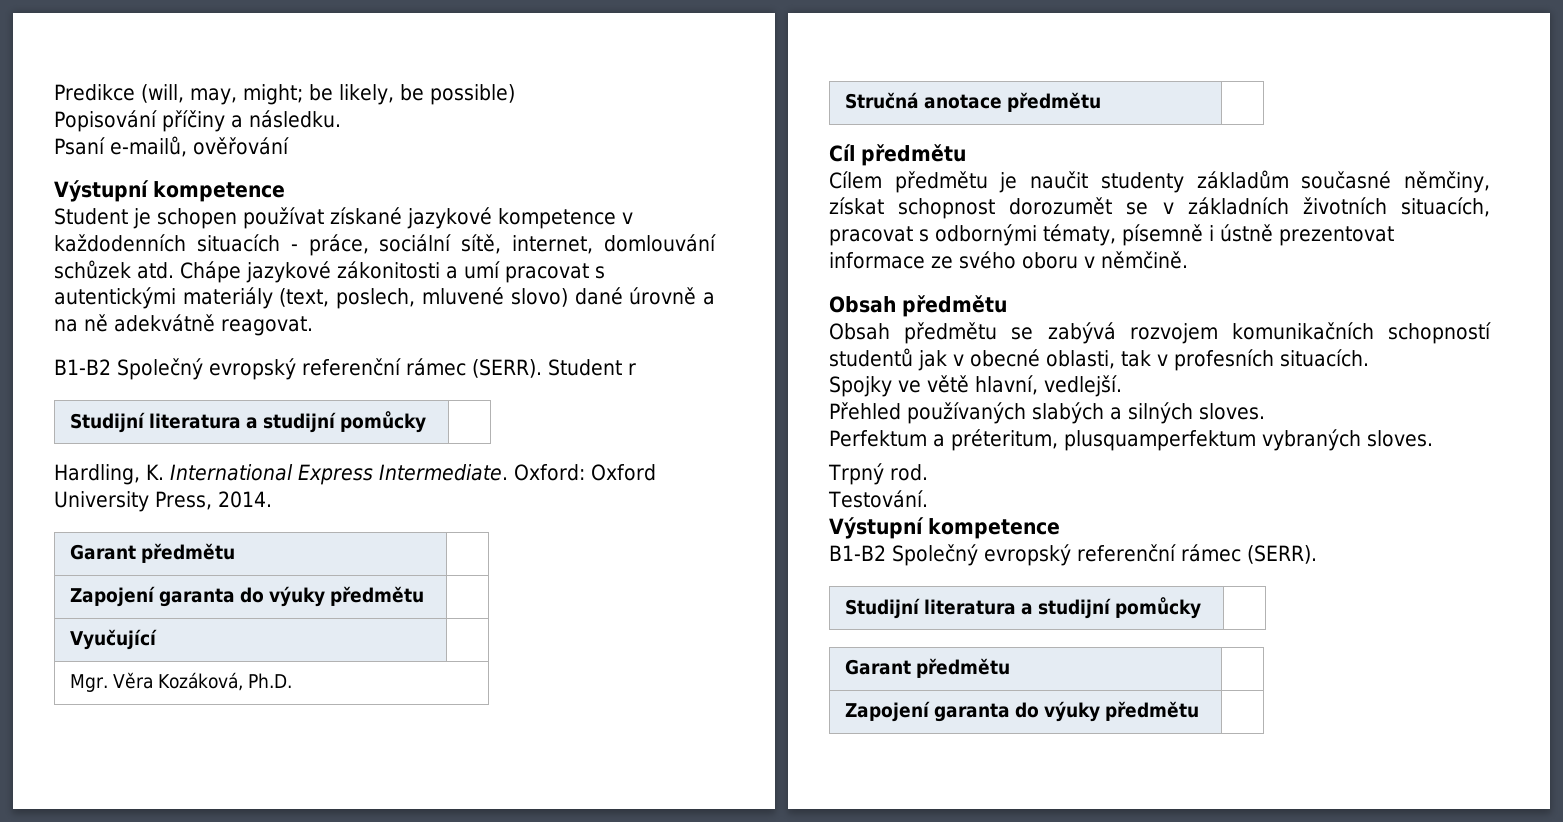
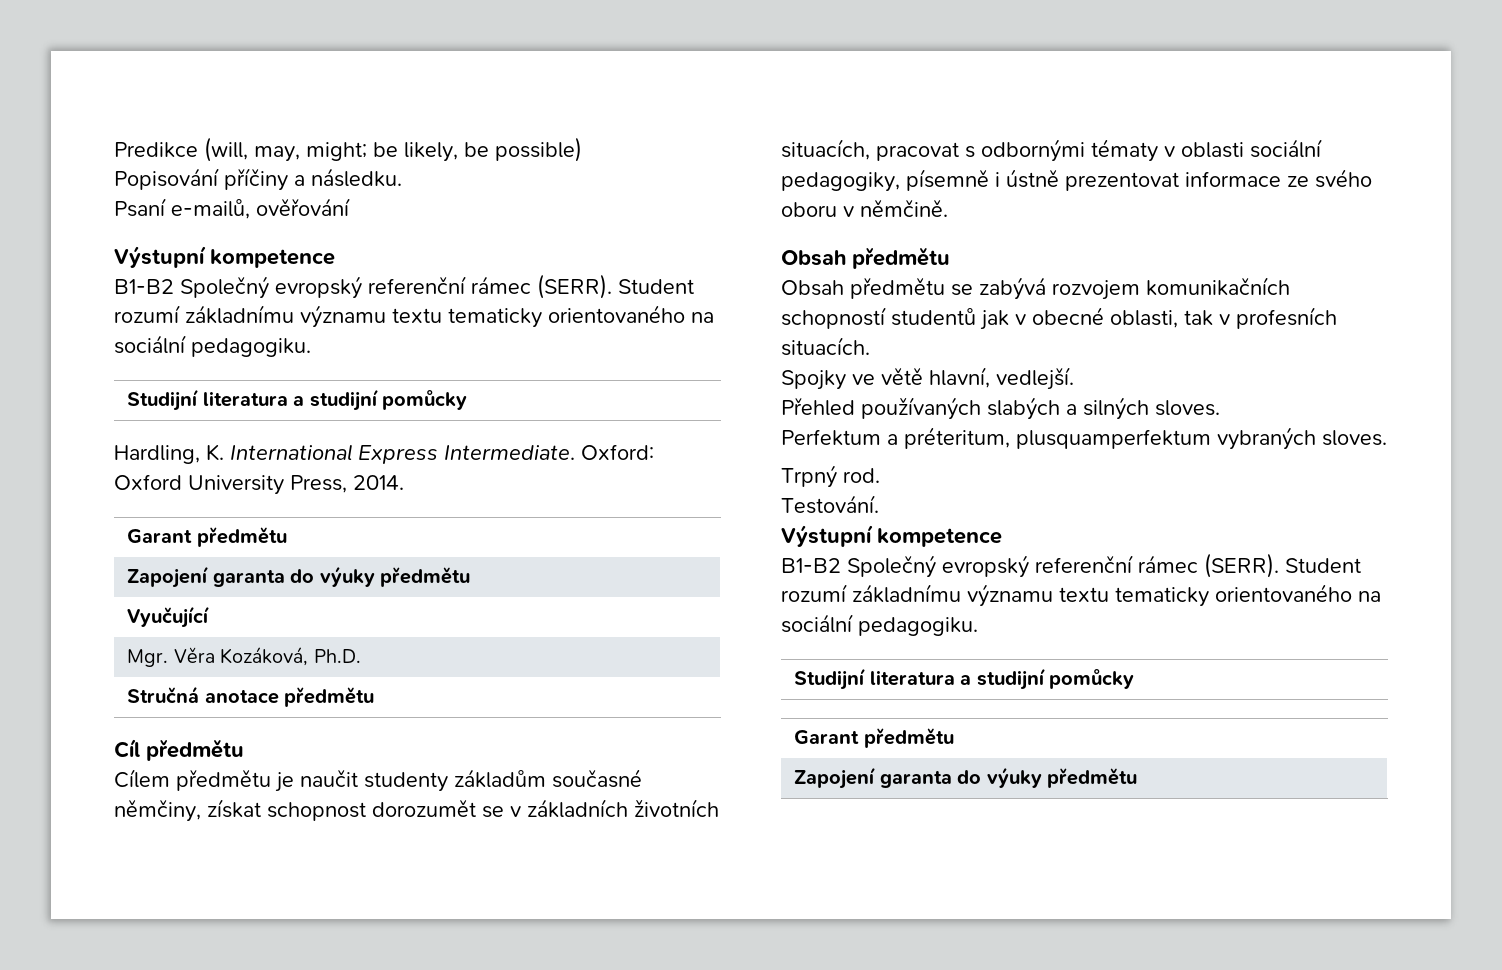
[54,207,633,229] [54,234,716,256] [54,260,605,283] [54,287,715,309] [54,314,313,336] [54,358,636,380] // Student je schopen používat získané jazykové kompetence v každodenních situacích - práce, sociální sítě, internet, domlouvání schůzek atd. Chápe jazykové zákonitosti a umí pracovat s autentickými materiály (text, poslech, mluvené slovo) dané úrovně a na ně adekvátně reagovat. // B1-B2 Společný evropský referenční rámec (SERR). Student r -> [114,274,694,299] [114,305,714,328] [114,335,311,357] // B1-B2 Společný evropský referenční rámec (SERR). Student rozumí základnímu významu textu tematicky orientovaného na sociální pedagogiku.
[1043,224,1116,246] tématy, -> [1091,139,1322,162] [781,172,900,192] tématy v oblasti sociální pedagogiky,
(1317, 554) none -> [1285,558,1361,573] [781,584,1381,607] [781,614,978,636] Student rozumí základnímu významu textu tematicky orientovaného na sociální pedagogiku.

